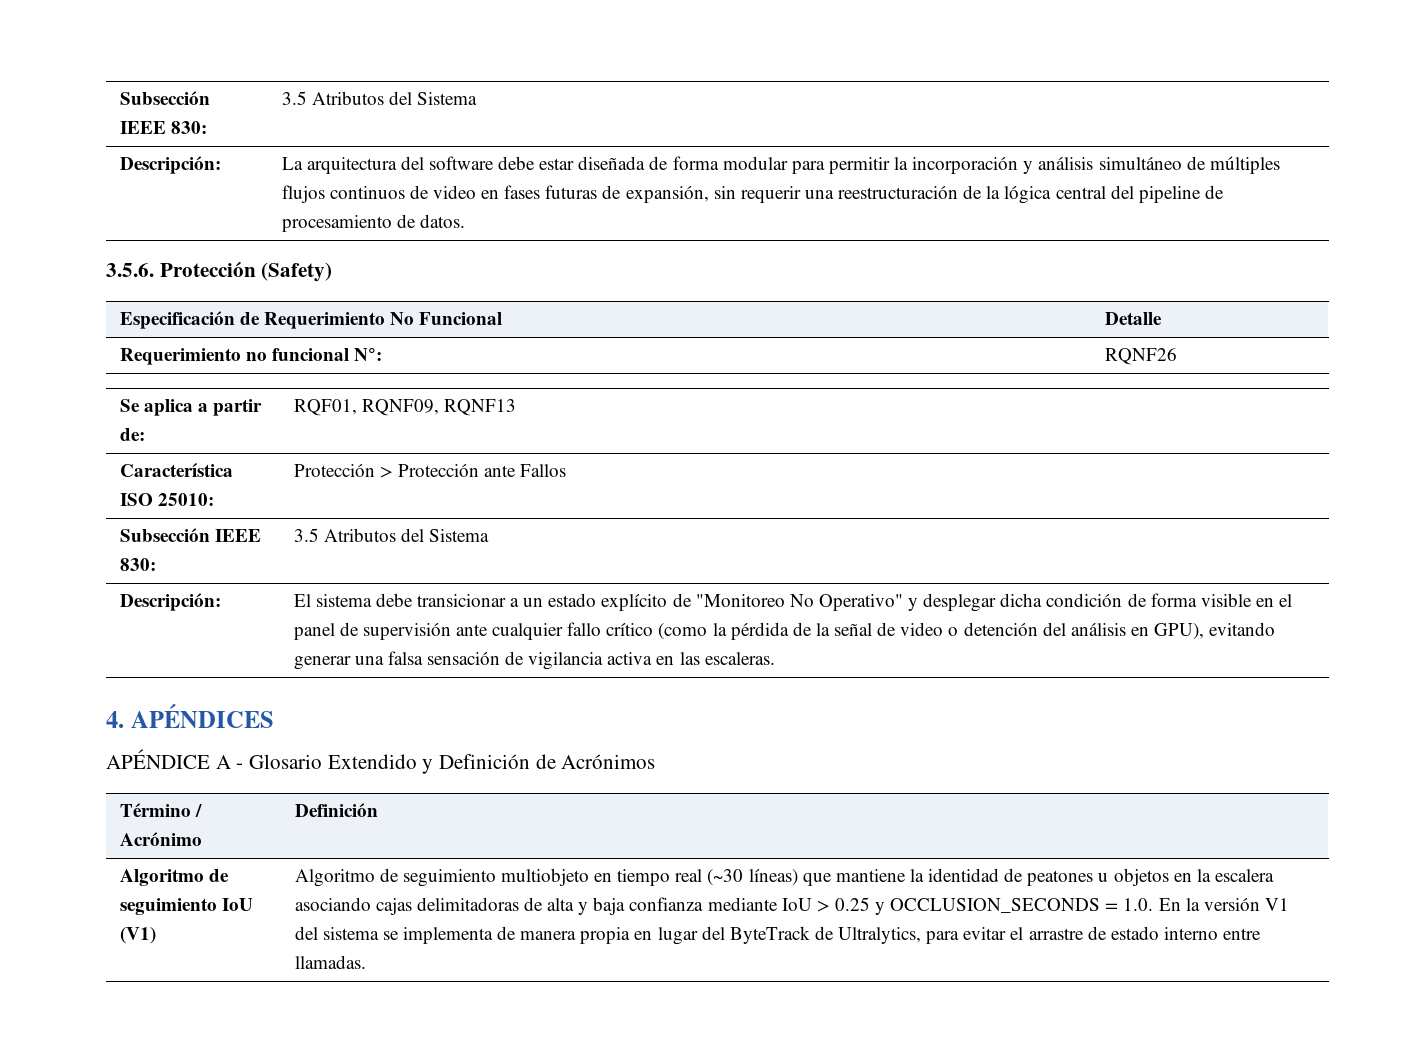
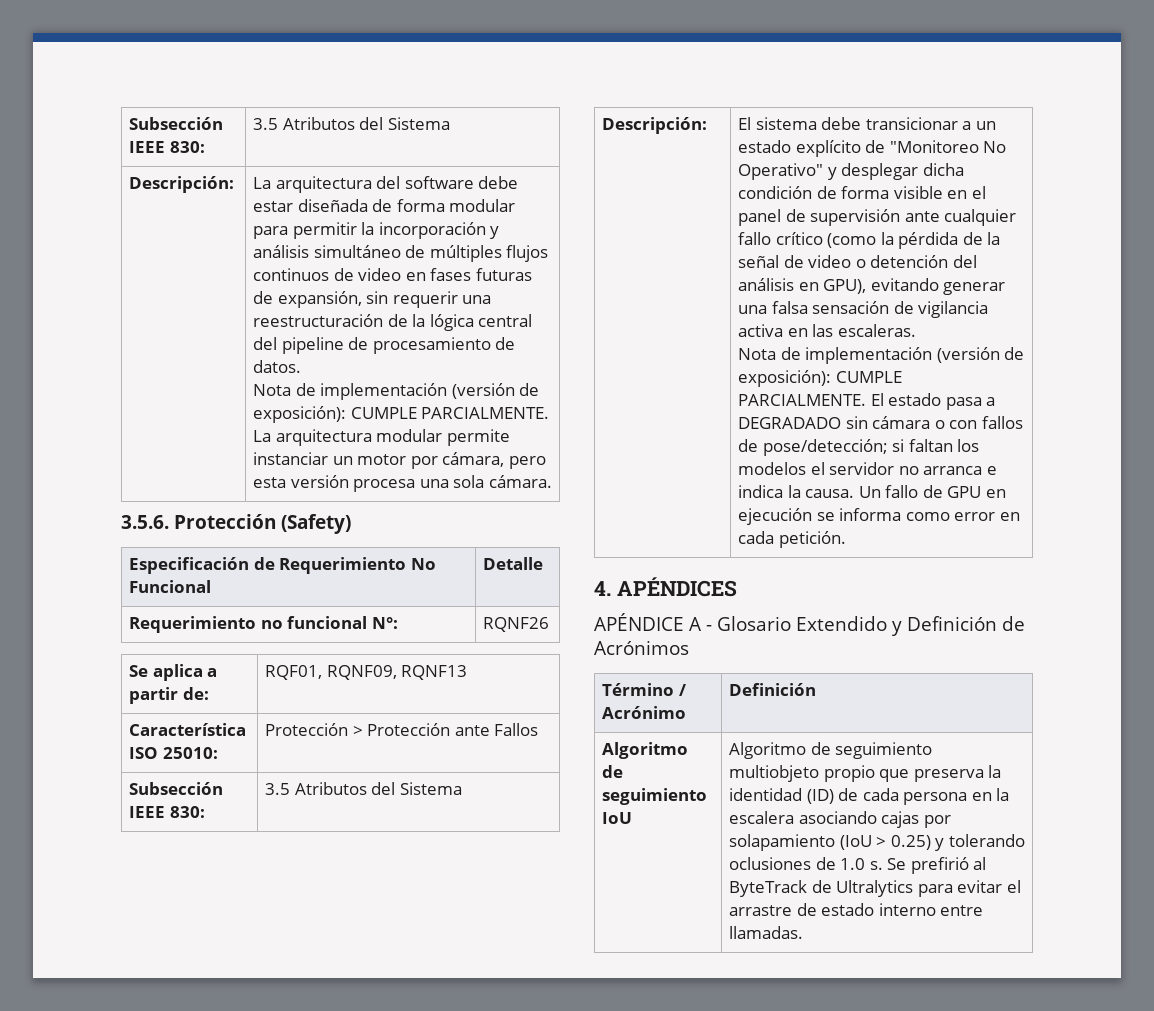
(465, 221) none -> [253,383,540,400] [253,406,550,423] [253,429,510,446] [253,452,546,469] [253,475,552,492] // Nota de implementación (versión de exposición): CUMPLE PARCIALMENTE. La arquitectura modular permite instanciar un motor por cámara, pero esta versión procesa una sola cámara.
(775, 658) none -> [738,347,1025,364] [738,370,902,387] [738,393,996,410] [738,416,1023,429] [738,439,980,456] [738,462,997,475] [738,485,1006,498] [738,508,1020,525] [738,531,846,548] // Nota de implementación (versión de exposición): CUMPLE PARCIALMENTE. El estado pasa a DEGRADADO sin cámara o con fallos de pose/detección; si faltan los modelos el servidor no arranca e indica la causa. Un fallo de GPU en ejecución se informa como error en cada petición.
[119,927,156,944] (V1) -> (633, 818) none
[594,868,1169,886] en tiempo real (~30 líneas) que mantiene la identidad de peatones u objetos -> [823,765,1002,782] [729,788,968,805] propio que preserva la identidad (ID) de cada persona
[416,897,1290,915] [294,926,725,945] delimitadoras de alta y baja confianza mediante IoU > 0.25 y OCCLUSION_SECONDS = 1.0. En la versión V1 del sistema se implementa de manera propia en lugar del -> [923,815,951,828] [729,834,1025,851] [729,857,987,874] por solapamiento (IoU > 0.25) y tolerando oclusiones de 1.0 s. Se prefirió al
[838,927,922,944] Ultralytics, -> [836,880,914,897] Ultralytics

